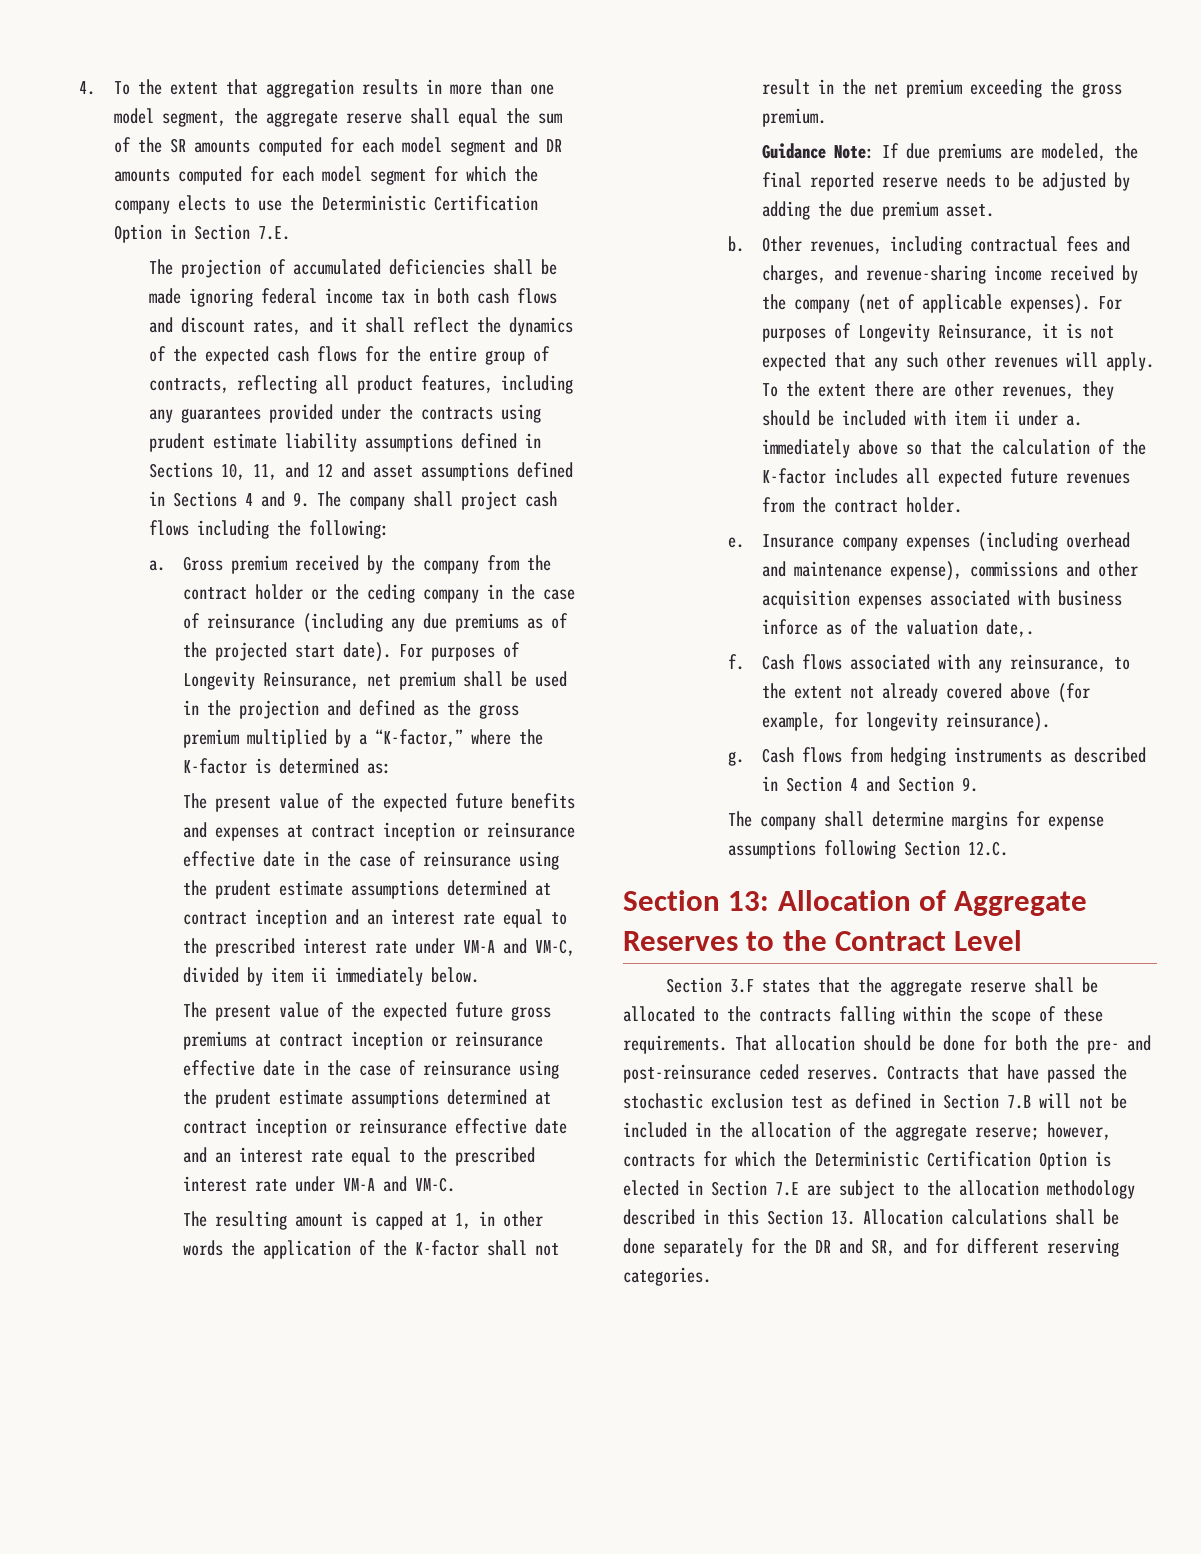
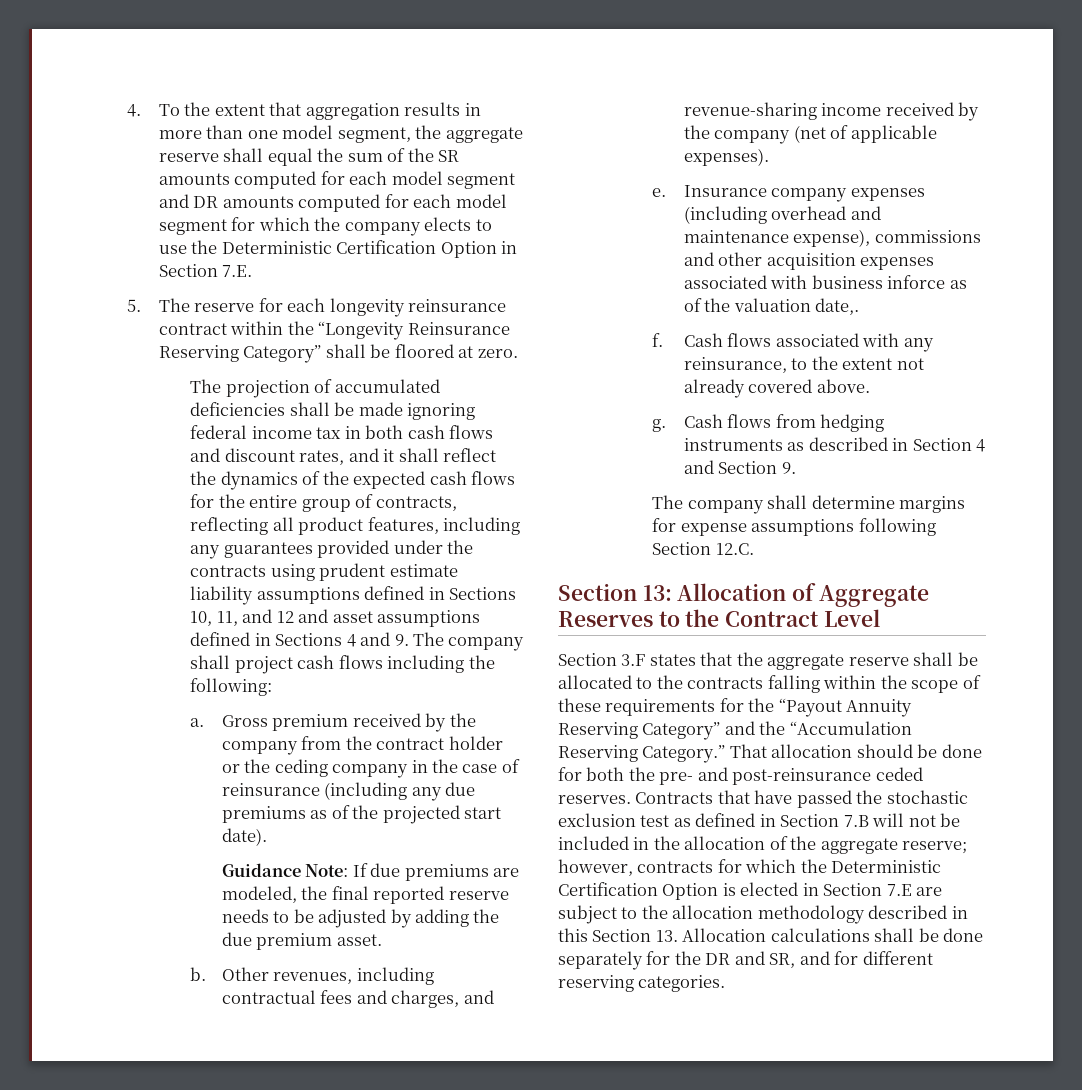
(290, 233) none -> [127,298,507,317] [158,321,510,340] [158,344,518,363] // 5. The reserve for each longevity reinsurance contract within the “Longevity Reinsurance Reserving Category” shall be floored at zero.
[399,642,521,661] [183,671,568,690] [183,700,520,719] [183,729,544,748] [183,758,392,774] [183,793,576,812] [183,822,576,841] [183,851,560,870] [183,880,552,899] [183,909,568,928] [183,938,576,957] [183,967,480,986] [183,1002,552,1021] [183,1031,544,1050] [183,1060,560,1079] [183,1089,552,1108] [183,1118,568,1137] [183,1147,536,1166] [183,1176,456,1192] [183,1211,544,1230] [183,1240,560,1259] [762,79,1123,98] [762,108,827,127] For purposes of Longevity Reinsurance, net premium shall be used in the projection and defined as the gross premium multiplied by a “K-factor,” where the K-factor is determined as: // The present value of the expected future benefits and expenses at contract inception or reinsurance effective date in the case of reinsurance using the prudent estimate assumptions determined at contract inception and an interest rate equal to the prescribed interest rate under VM-A and VM-C, divided by item ii immediately below. // The present value of the expected future gross premiums at contract inception or reinsurance effective date in the case of reinsurance using the prudent estimate assumptions determined at contract inception or reinsurance effective date and an interest rate equal to the prescribed interest rate under VM-A and VM-C. // The resulting amount is capped at 1, in other words the application of the K-factor shall not result in the net premium exceeding the gross premium. -> (267, 837) none
[1098,296,1123,310] [762,323,1115,342] [762,352,1155,371] [762,381,1115,400] [762,410,1083,426] [762,439,1147,458] [762,468,1131,487] [762,497,963,513] For purposes of Longevity Reinsurance, it is not expected that any such other revenues will apply. To the extent there are other revenues, they should be included with item ii under a. immediately above so that the calculation of the K-factor includes all expected future revenues from the contract holder. -> (769, 157) none
[1010,683,1091,703] [762,712,1051,732] above (for example, for longevity reinsurance). -> [816,379,870,393] above.
[623,1035,727,1054] requirements. -> [605,698,913,717] [558,721,912,740] [558,745,726,763] requirements for the “Payout Annuity Reserving Category” and the “Accumulation Reserving Category.”

